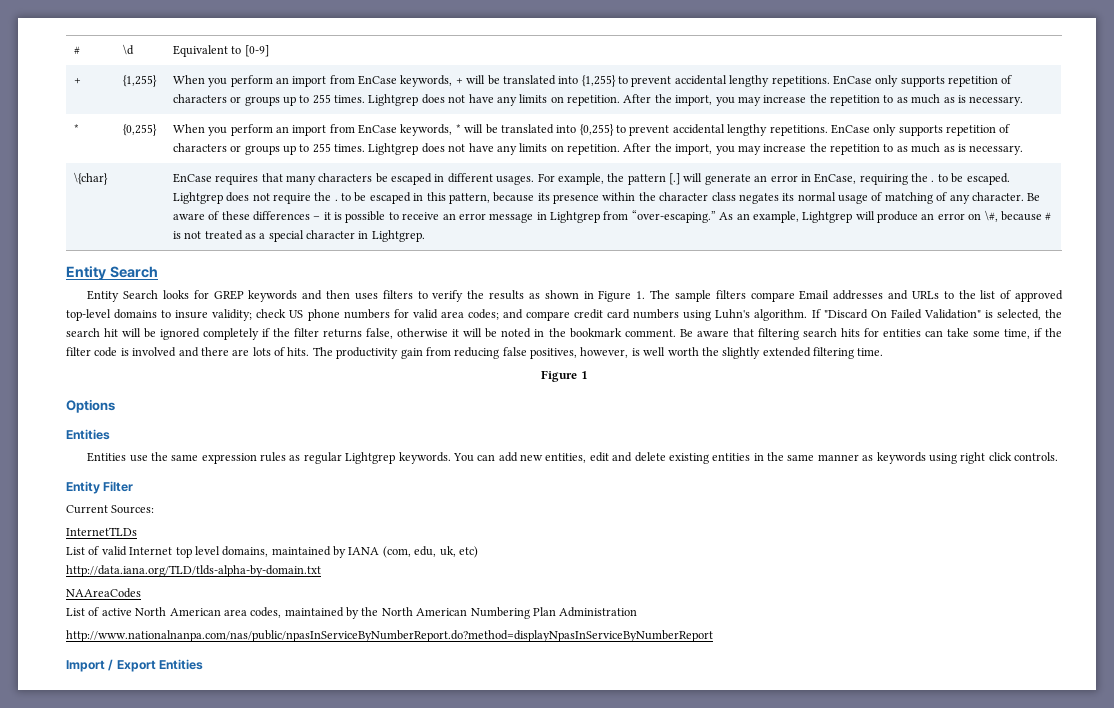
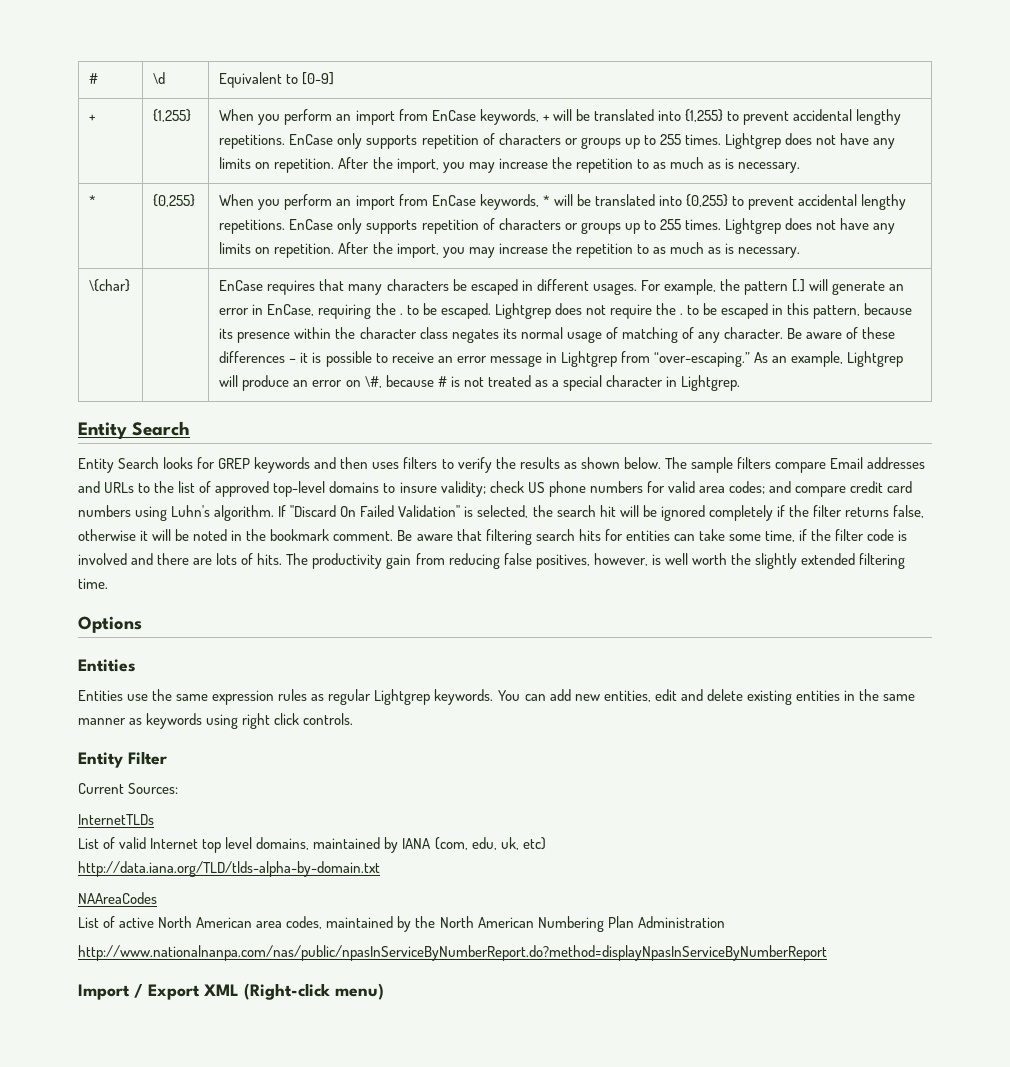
[583,290,646,302] in Figure 1. -> [623,457,661,469] below.
[541,370,587,382] // Figure 1 -> (108, 583) none
[159,659,204,670] Entities -> [204,983,384,1000] XML (Right-click menu)

